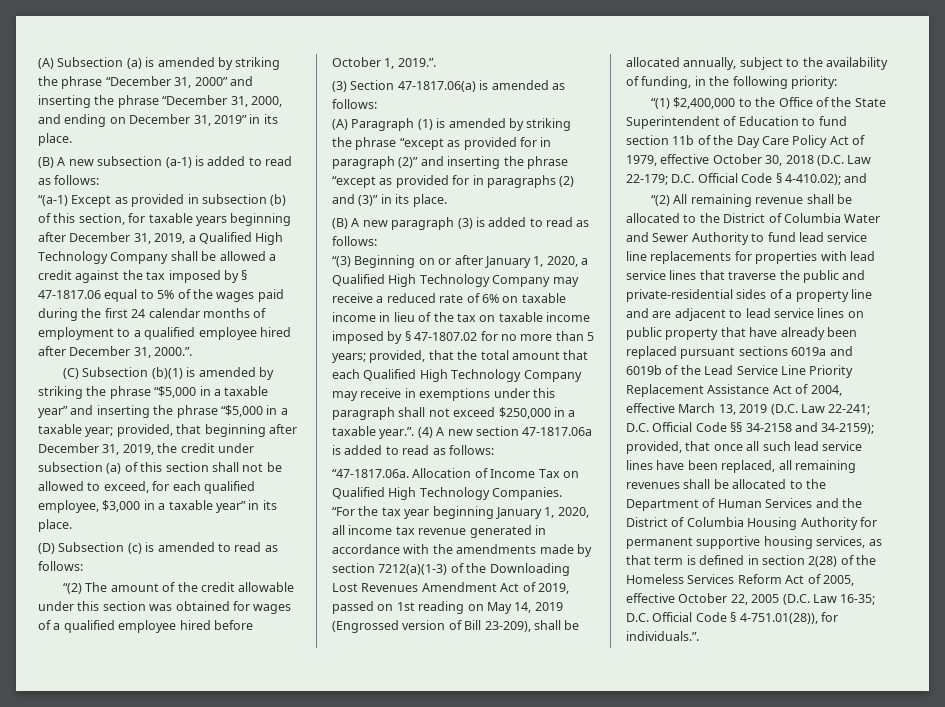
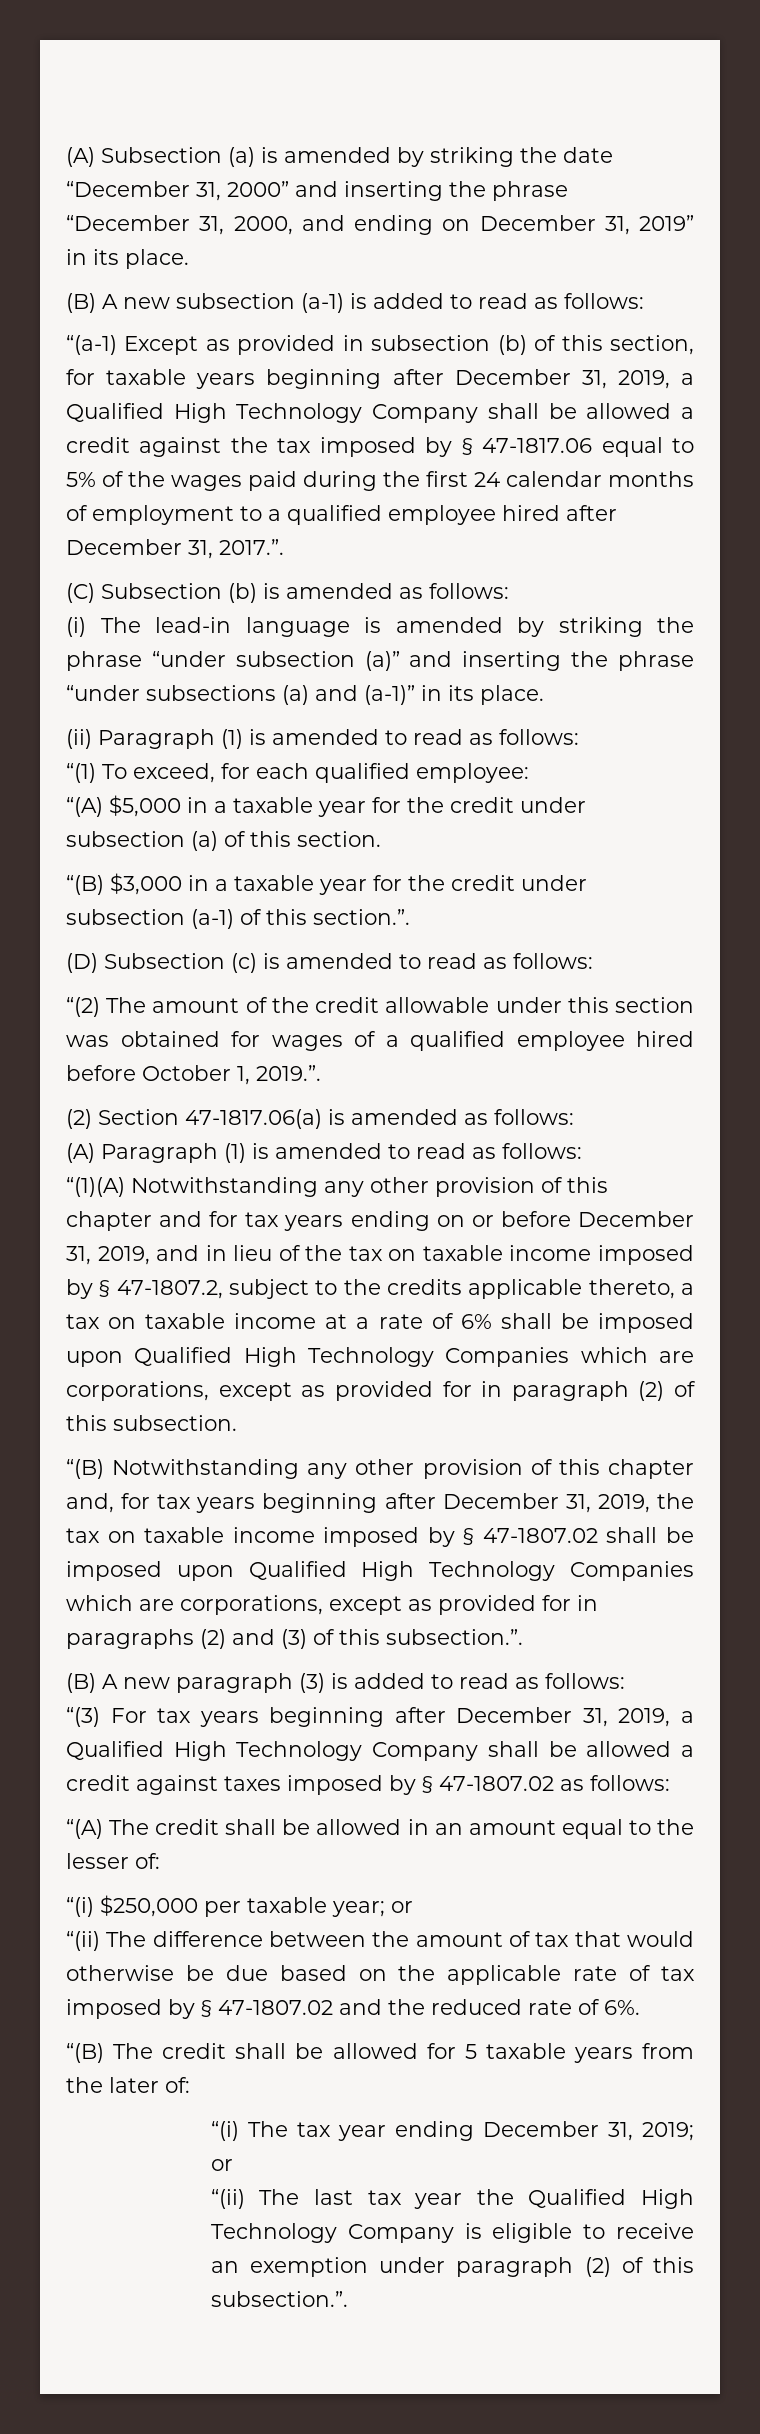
[61,76,103,89] phrase -> [563,147,613,163] date
[154,347,193,356] 2000.”. -> [219,539,284,555] 2017.”.
[151,367,274,380] [38,386,269,399] [38,405,288,418] [38,424,297,437] [38,443,154,455] (b)(1) is amended by striking the phrase “$5,000 in a taxable year” and inserting the phrase “$5,000 in a taxable year; provided, that beginning after December 31, 2019, -> [228,583,509,603] [66,617,694,637] [66,651,694,671] [66,685,544,705] [66,729,579,749] [66,763,529,783] [66,795,401,817] (b) is amended as follows: // (i) The lead-in language is amended by striking the phrase “under subsection (a)” and inserting the phrase “under subsections (a) and (a-1)” in its place. // (ii) Paragraph (1) is amended to read as follows: // “(1) To exceed, for each qualified employee: // “(A) $5,000 in a taxable year for
[165,462,282,472] [38,481,255,494] [38,500,277,513] [38,519,72,532] section shall not be allowed to exceed, for each qualified employee, $3,000 in a taxable year” in its place. -> [297,831,381,847] [66,873,587,895] [66,909,410,929] section. // “(B) $3,000 in a taxable year for the credit under subsection (a-1) of this section.”.
[332,81,347,92] (3) -> [66,1109,92,1129] (2)
[508,118,572,131] [332,137,444,150] by striking the phrase “except -> [388,1143,582,1159] [66,1177,608,1197] [66,1211,694,1231] [66,1245,694,1265] [66,1279,694,1299] [66,1313,694,1333] [66,1347,694,1367] [66,1381,292,1401] to read as follows: // “(1)(A) Notwithstanding any other provision of this chapter and for tax years ending on or before December 31, 2019, and in lieu of the tax on taxable income imposed by § 47-1807.2, subject to the credits applicable thereto, a tax on taxable income at a rate of 6% shall be imposed upon Qualified High Technology Companies which are corporations, except
[398,156,568,169] [332,176,376,188] (2)” and inserting the phrase “except -> [638,1381,696,1401] [66,1415,237,1431] [66,1459,694,1479] [66,1493,694,1513] [66,1527,694,1547] [66,1561,694,1581] [66,1595,402,1615] (2) of this subsection. // “(B) Notwithstanding any other provision of this chapter and, for tax years beginning after December 31, 2019, the tax on taxable income imposed by § 47-1807.02 shall be imposed upon Qualified High Technology Companies which are corporations, except
[358,194,447,207] (3)” in its place. -> [281,1629,523,1649] (3) of this subsection.”.
[354,255,588,268] [332,274,579,287] [332,293,566,303] [332,312,590,322] [332,331,594,344] [332,350,589,363] [332,369,582,382] [332,388,555,401] [332,407,576,420] [332,426,593,439] [332,445,494,455] [332,468,579,478] [332,487,563,500] [332,506,589,519] [332,525,546,538] [332,544,592,557] [332,563,570,576] [332,582,569,594] [332,601,563,614] [332,620,580,633] [626,57,888,70] [626,76,837,89] [651,97,886,109] [626,116,847,129] [626,135,865,148] [626,154,872,166] [626,173,868,185] [651,194,852,207] [626,213,881,223] [626,232,868,245] [626,251,875,264] [626,270,866,283] [626,289,872,302] [626,308,864,321] [626,327,857,340] [626,346,853,359] [626,365,854,378] [626,384,842,397] [626,403,871,415] [626,422,875,434] [626,441,863,454] [626,460,856,473] [626,479,826,489] [626,498,862,511] [626,517,877,530] [626,536,882,549] [626,555,876,567] [626,574,854,586] [626,593,876,605] [626,612,838,624] [626,631,699,641] Beginning on or after January 1, 2020, a Qualified High Technology Company may receive a reduced rate of 6% on taxable income in lieu of the tax on taxable income imposed by § 47-1807.02 for no more than 5 years; provided, that the total amount that each Qualified High Technology Company may receive in exemptions under this paragraph shall not exceed $250,000 in a taxable year.”. (4) A new section 47-1817.06a is added to read as follows: // “47-1817.06a. Allocation of Income Tax on Qualified High Technology Companies. // “For the tax year beginning January 1, 2020, all income tax revenue generated in accordance with the amendments made by section 7212(a)(1-3) of the Downloading Lost Revenues Amendment Act of 2019, passed on 1st reading on May 14, 2019 (Engrossed version of Bill 23-209), shall be allocated annually, subject to the availability of funding, in the following priority: // “(1) $2,400,000 to the Office of the State Superintendent of Education to fund section 11b of the Day Care Policy Act of 1979, effective October 30, 2018 (D.C. Law 22-179; D.C. Official Code § 4-410.02); and // “(2) All remaining revenue shall be allocated to the District of Columbia Water and Sewer Authority to fund lead service line replacements for properties with lead service lines that traverse the public and private-residential sides of a property line and are adjacent to lead service lines on public property that have already been replaced pursuant sections 6019a and 6019b of the Lead Service Line Priority Replacement Assistance Act of 2004, effective March 13, 2019 (D.C. Law 22-241; D.C. Official Code §§ 34-2158 and 34-2159); provided, that once all such lead service lines have been replaced, all remaining revenues shall be allocated to the Department of Human Services and the District of Columbia Housing Authority for permanent supportive housing services, as that term is defined in section 2(28) of the Homeless Services Reform Act of 2005, effective October 22, 2005 (D.C. Law 16-35; D.C. Official Code § 4-751.01(28)), for individuals.”. -> [110,1707,694,1727] [66,1741,694,1761] [66,1775,670,1795] [66,1819,694,1839] [66,1853,160,1869] [66,1895,413,1917] [66,1931,694,1951] [66,1965,696,1985] [66,1999,640,2019] [66,2043,695,2063] [66,2077,190,2093] [210,2121,694,2141] [210,2159,233,2171] [210,2189,694,2209] [210,2223,694,2243] [210,2257,695,2277] [210,2291,348,2307] For tax years beginning after December 31, 2019, a Qualified High Technology Company shall be allowed a credit against taxes imposed by § 47-1807.02 as follows: // “(A) The credit shall be allowed in an amount equal to the lesser of: // “(i) $250,000 per taxable year; or // “(ii) The difference between the amount of tax that would otherwise be due based on the applicable rate of tax imposed by § 47-1807.02 and the reduced rate of 6%. // “(B) The credit shall be allowed for 5 taxable years from the later of: // “(i) The tax year ending December 31, 2019; or // “(ii) The last tax year the Qualified High Technology Company is eligible to receive an exemption under paragraph (2) of this subsection.”.

